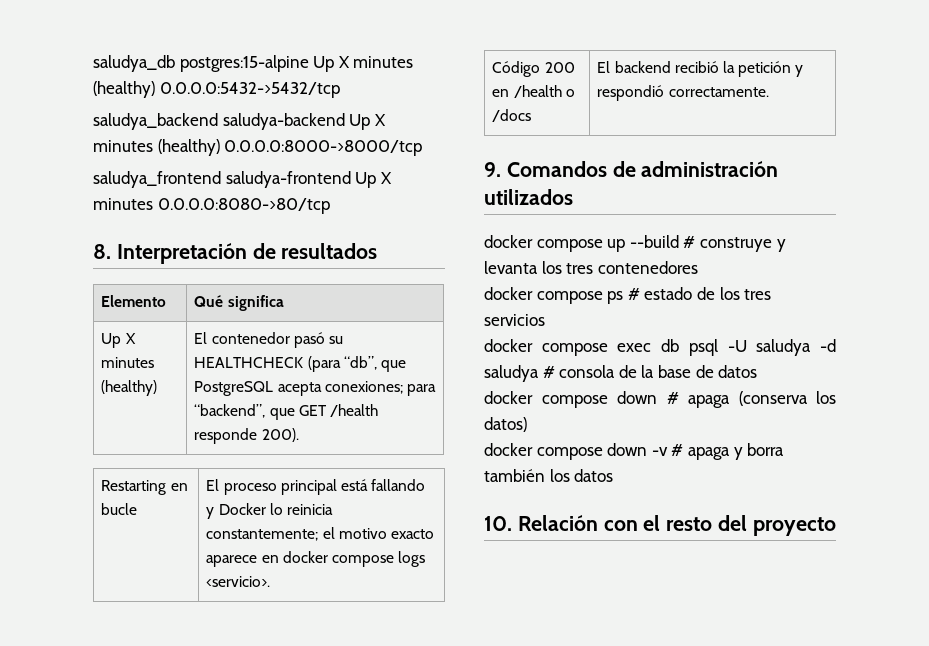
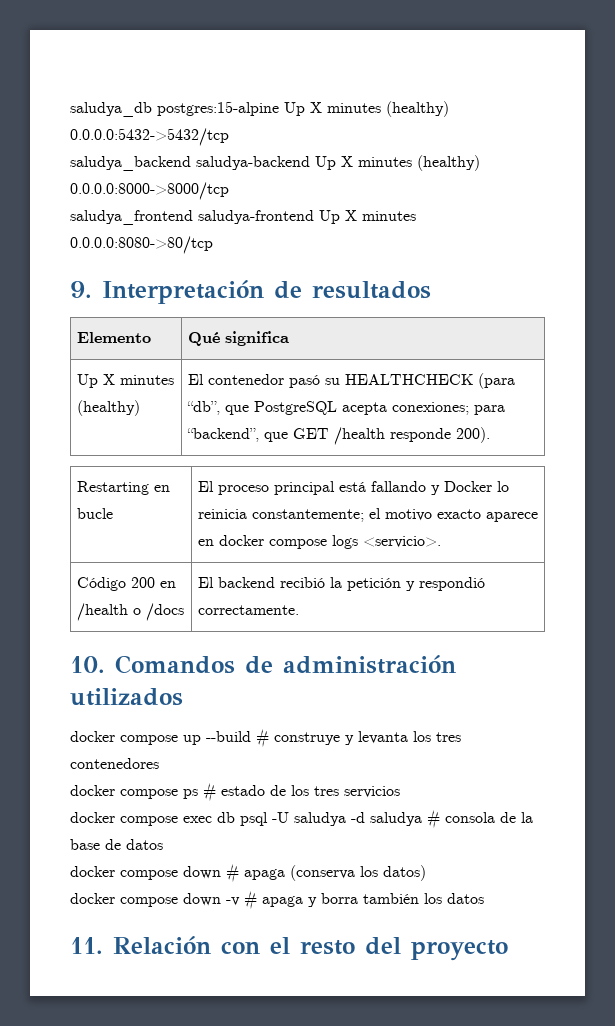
[93,244,111,259] 8. -> [70,281,92,298] 9.
[484,162,501,177] 9. -> [70,656,105,673] 10.
[484,516,512,531] 10. -> [70,937,103,954] 11.

